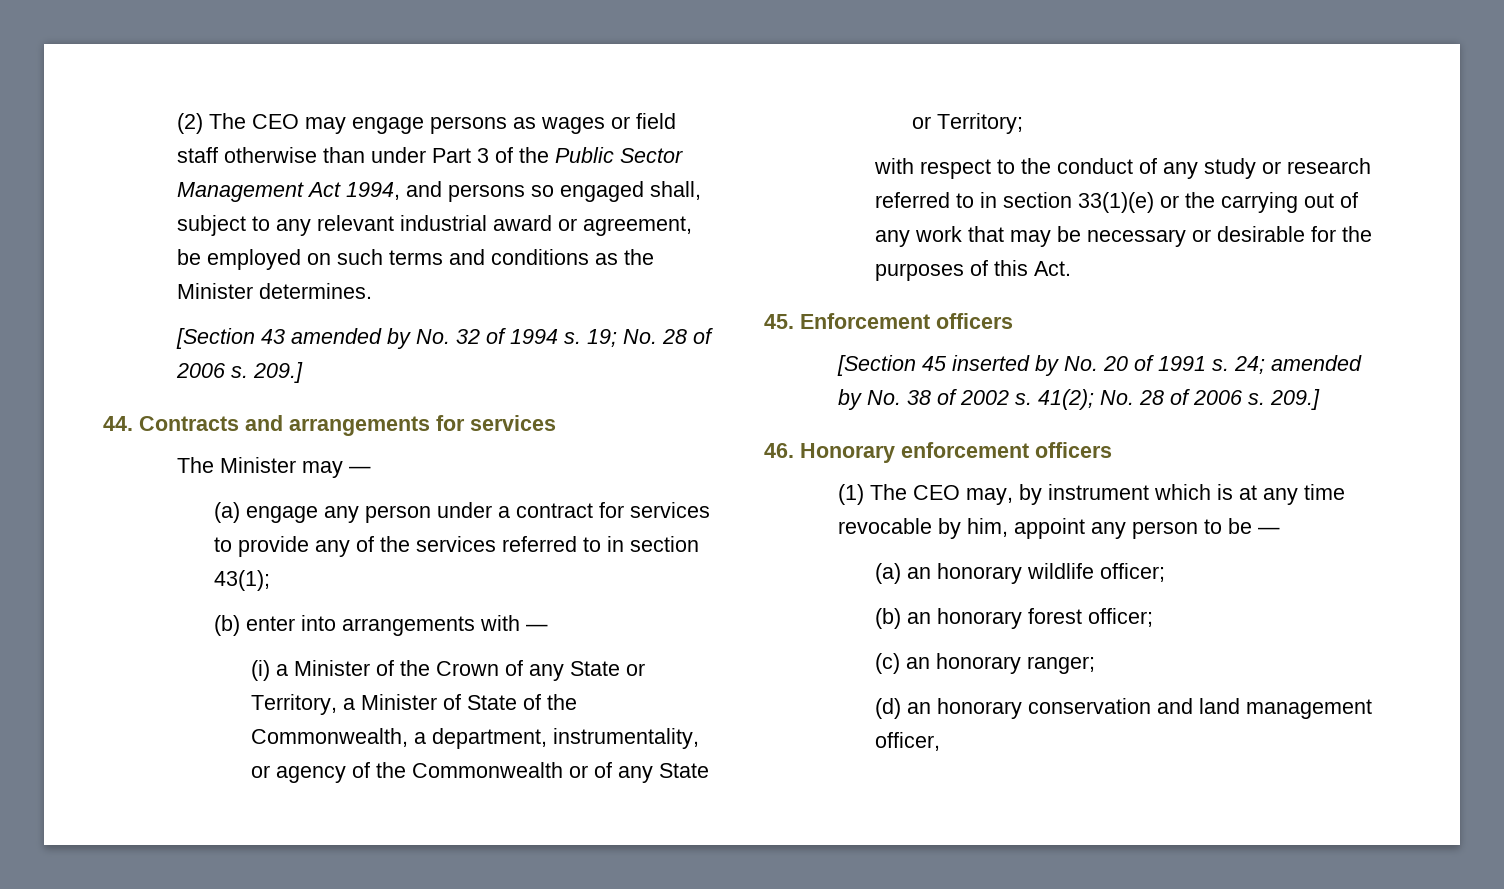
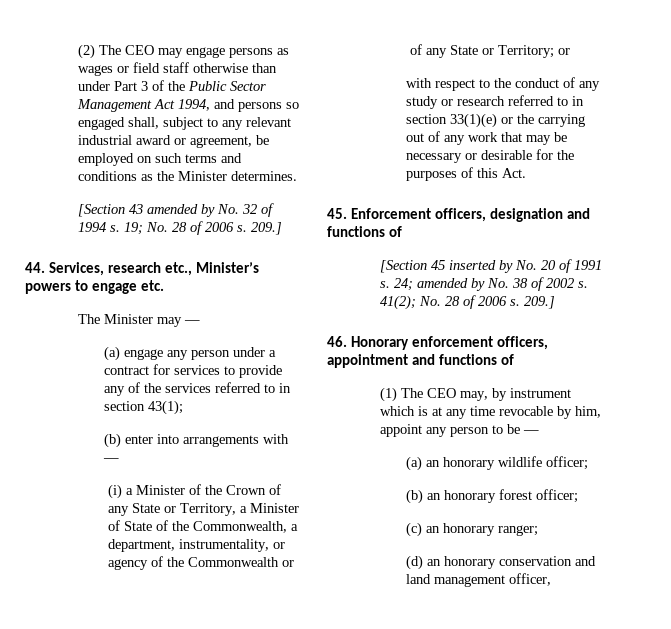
[139,415,556,436] Contracts and arrangements for services -> [48,262,259,276] [25,280,164,294] Services, research etc., Minister’s powers to engage etc.
(1023, 123) none -> [558,48,571,55] or
[936,313,1013,329] officers -> [434,208,590,222] [327,226,402,237] officers, designation and functions of
[1035,442,1112,458] officers -> [496,336,548,350] [327,354,514,368] officers, appointment and functions of

